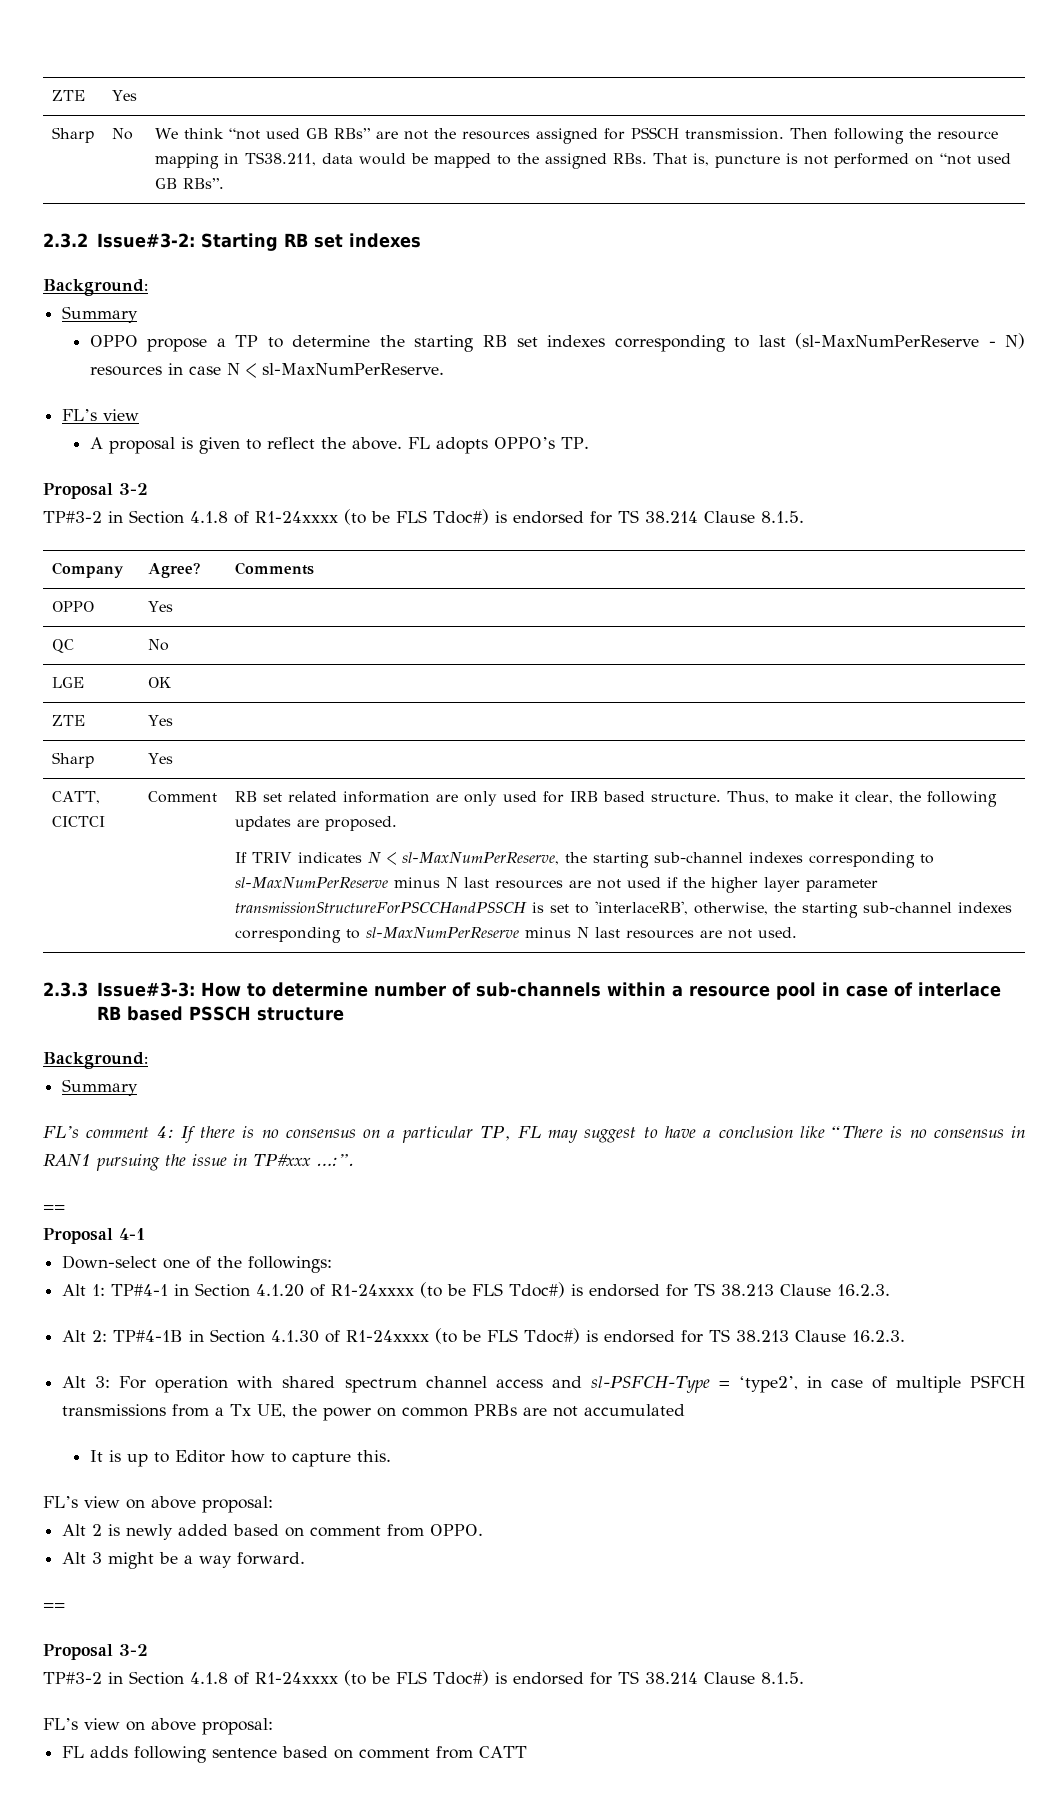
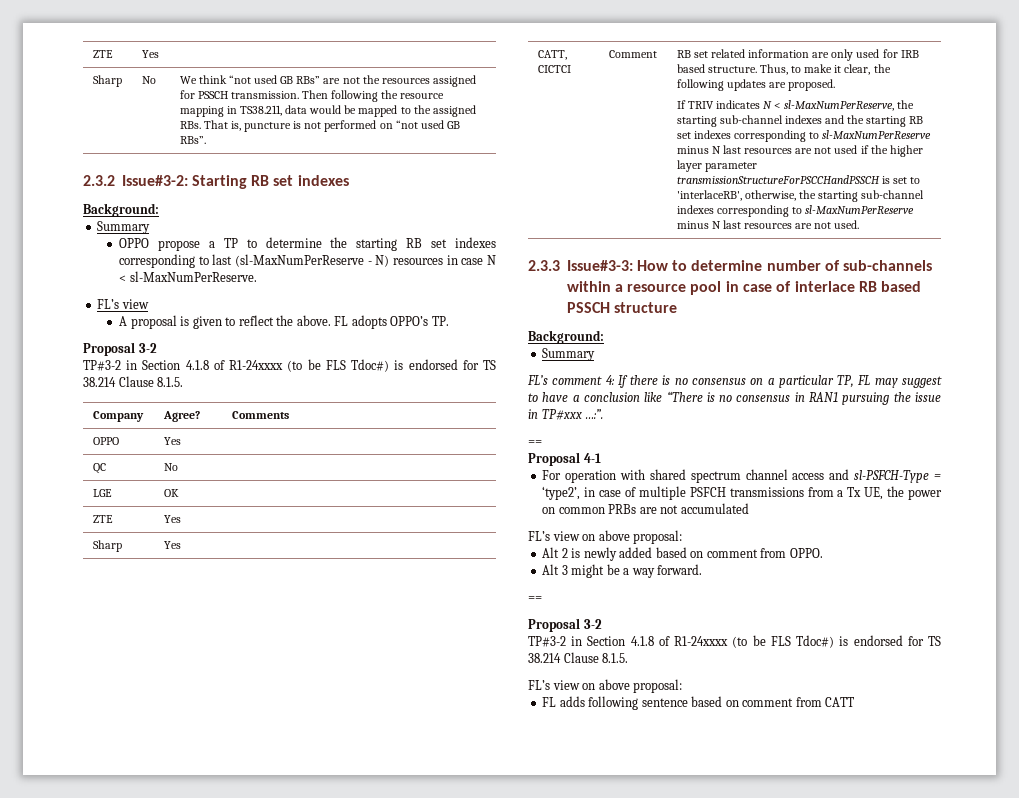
(803, 857) none -> [825,115,924,127] [676,130,731,139] and the starting RB set indexes
[62,1255,333,1273] [62,1282,891,1298] [62,1328,906,1344] [62,1376,111,1388] Down-select one of the followings: // Alt 1: TP#4-1 in Section 4.1.20 of R1-24xxxx (to be FLS Tdoc#) is endorsed for TS 38.213 Clause 16.2.3. // Alt 2: TP#4-1B in Section 4.1.30 of R1-24xxxx (to be FLS Tdoc#) is endorsed for TS 38.213 Clause 16.2.3. // Alt 3: -> (601, 458) none
[89,1450,391,1467] // It is up to Editor how to capture this. -> (749, 508) none

